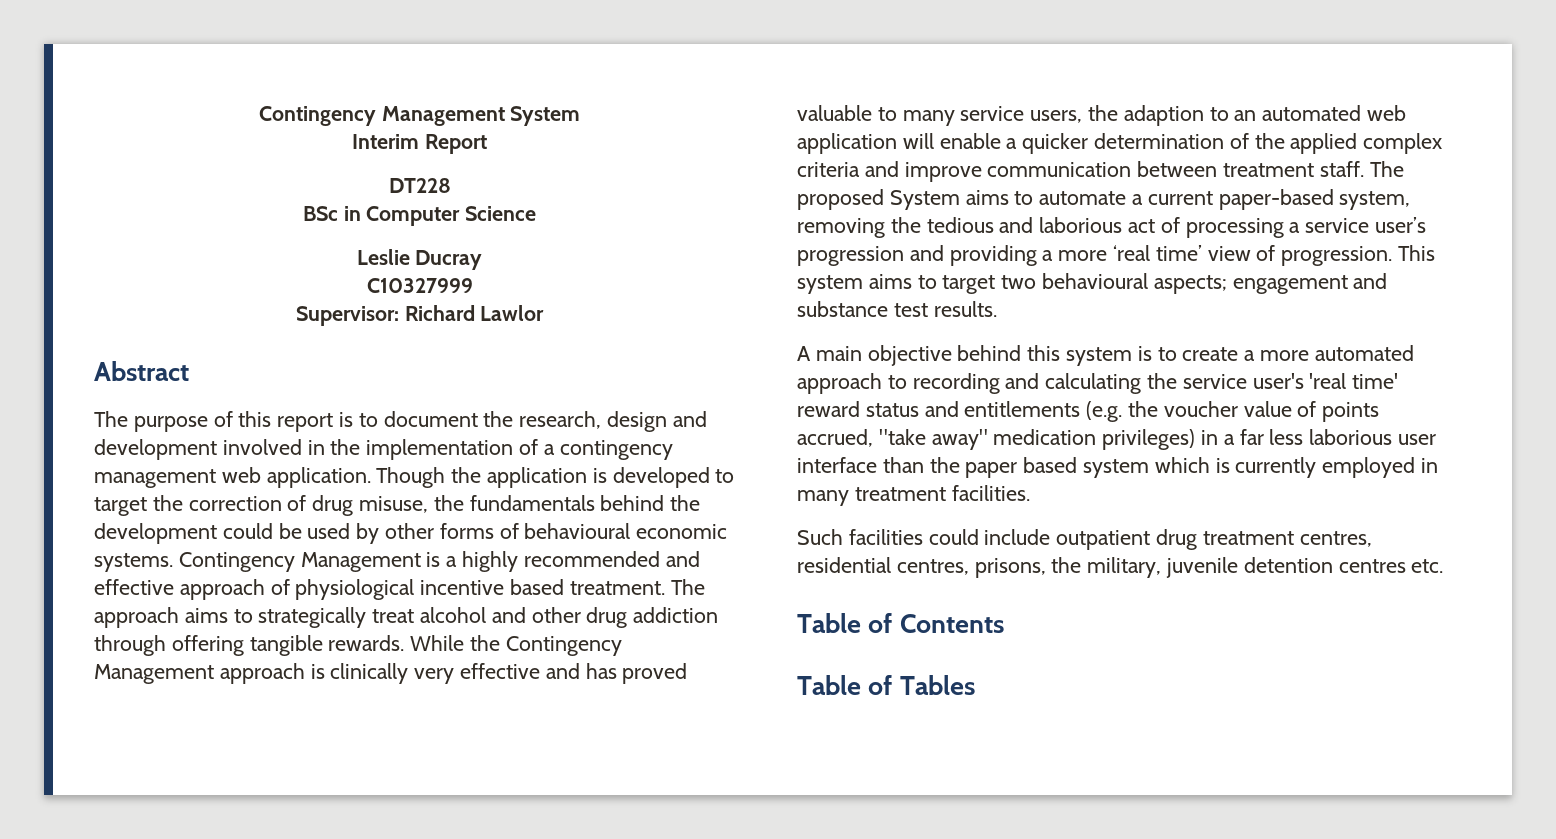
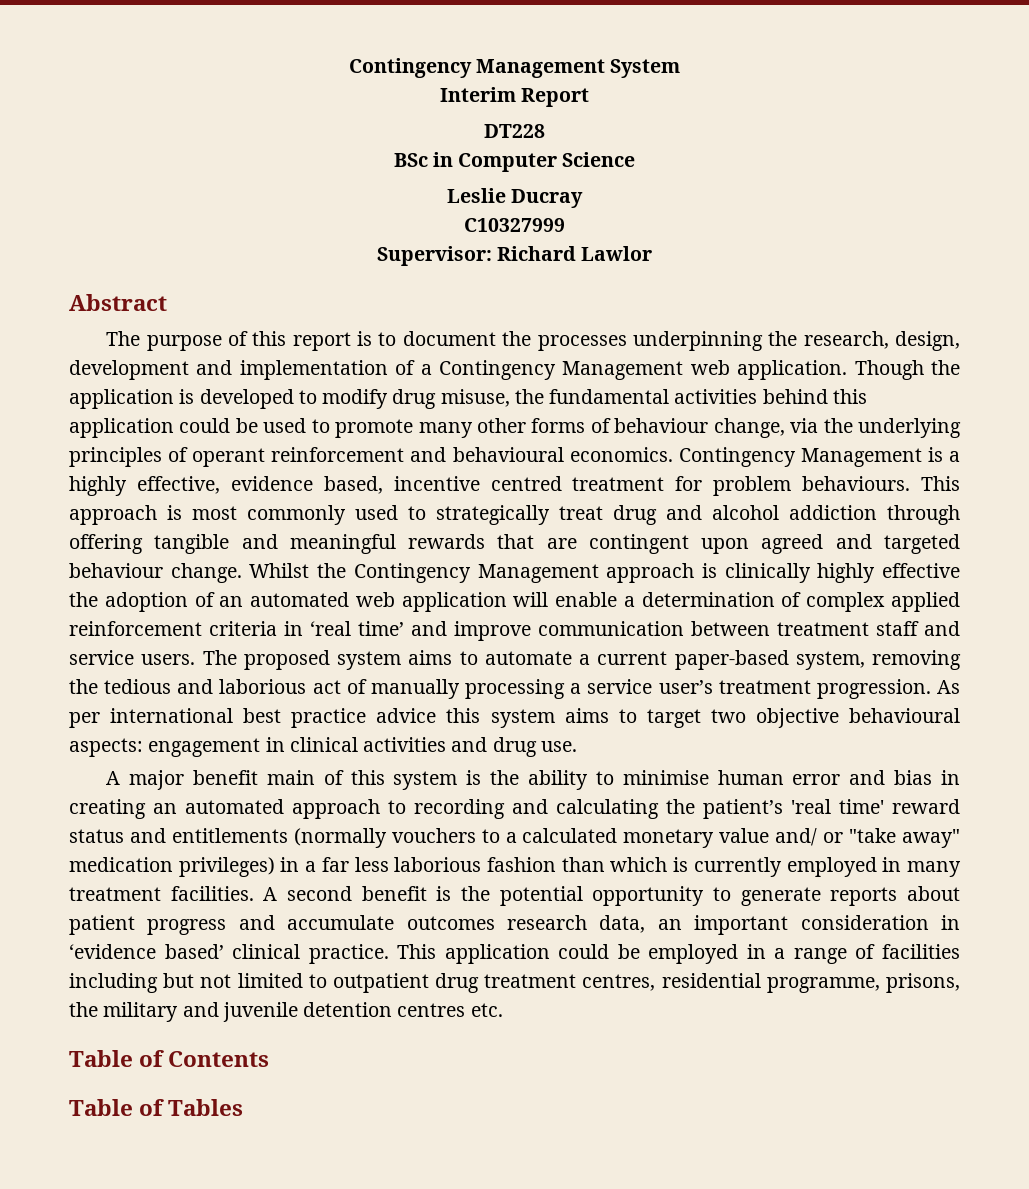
[519,411,707,432] [94,439,361,460] research, design and development involved in the -> [537,331,961,351] [69,360,233,380] processes underpinning the research, design, development and
[559,440,673,460] [94,469,216,488] contingency management -> [438,360,684,380] Contingency Management
[94,495,701,516] [94,523,728,544] [94,553,173,572] target the correction of drug misuse, the fundamentals behind the development could be used by other forms of behavioural economic systems. -> [322,389,867,409] [69,418,962,438] [69,447,673,467] modify drug misuse, the fundamental activities behind this application could be used to promote many other forms of behaviour change, via the underlying principles of operant reinforcement and behavioural economics.
[523,551,700,567] [94,579,705,600] [94,607,719,628] [94,635,465,656] recommended and effective approach of physiological incentive based treatment. The approach aims to strategically treat alcohol and other drug addiction through offering tangible rewards. While -> [136,476,960,496] [69,505,960,525] [69,534,960,554] [69,563,310,583] effective, evidence based, incentive centred treatment for problem behaviours. This approach is most commonly used to strategically treat drug and alcohol addiction through offering tangible and meaningful rewards that are contingent upon agreed and targeted behaviour change. Whilst
[414,663,688,684] [797,105,1229,126] very effective and has proved valuable to many service users, the adaption to -> [817,563,961,583] [69,592,215,612] highly effective the adoption of
[1022,133,1089,154] quicker -> (635, 601) none
[1254,133,1443,154] [797,162,860,177] the applied complex criteria -> [806,592,961,612] [69,621,404,636] complex applied reinforcement criteria in ‘real time’
[1319,161,1364,177] staff. -> [876,621,960,636] [69,650,196,665] staff and service users.
[889,190,960,210] System -> [337,651,401,670] system
(1180, 225) none -> [370,679,460,699] manually
[797,245,1436,266] progression and providing a more ‘real time’ view of progression. This -> [718,679,961,699] [69,708,481,728] treatment progression. As per international best practice advice this
[1042,273,1388,294] [797,301,997,317] [797,345,1310,366] behavioural aspects; engagement and substance test results. // A main objective behind this system is to create a more -> [755,708,961,728] [69,737,577,757] [106,770,960,790] [69,799,177,819] objective behavioural aspects: engagement in clinical activities and drug use. // A major benefit main of this system is the ability to minimise human error and bias in creating an
[1182,373,1304,389] service user's -> [703,799,783,819] patient’s
[1086,401,1380,422] [797,429,873,447] (e.g. the voucher value of points accrued, -> [293,828,844,848] (normally vouchers to a calculated monetary value and/ or
[1398,434,1437,445] [797,457,1150,478] user interface than the paper based system -> [487,857,605,872] fashion than
[797,529,1051,545] // Such facilities could include -> [263,886,960,906] [69,915,960,935] [69,944,961,964] [69,973,327,993] A second benefit is the potential opportunity to generate reports about patient progress and accumulate outcomes research data, an important consideration in ‘evidence based’ clinical practice. This application could be employed in a range of facilities including but not limited to
[896,559,969,575] centres, -> [766,977,880,993] programme,
[1087,557,1162,578] military, -> [103,1002,219,1022] military and

